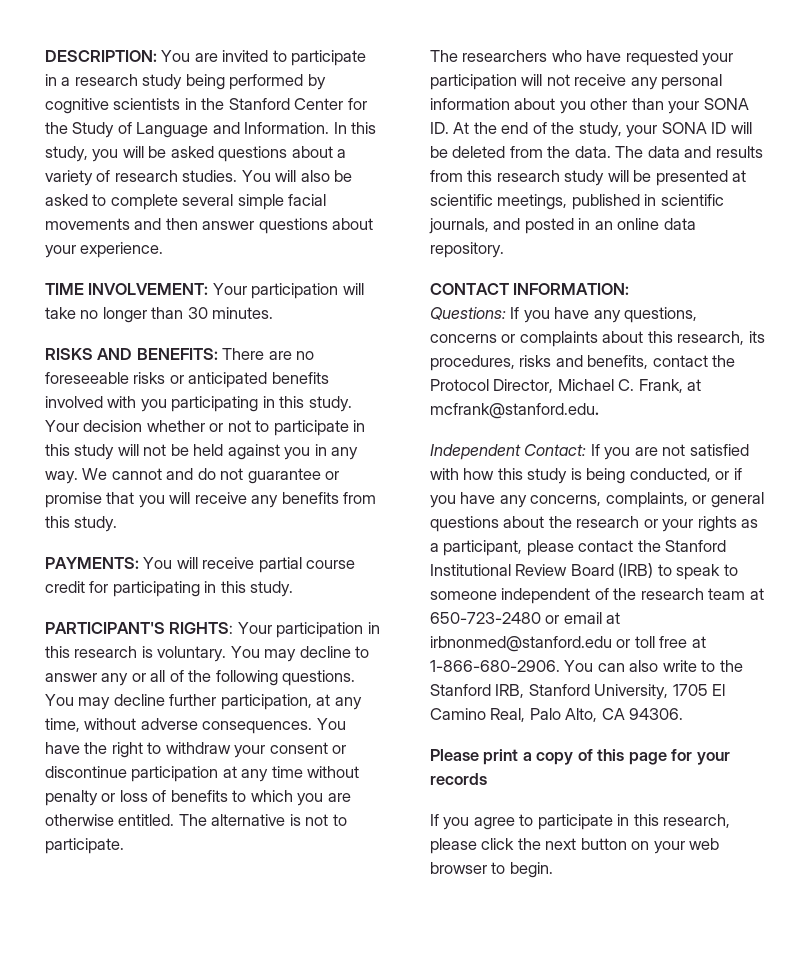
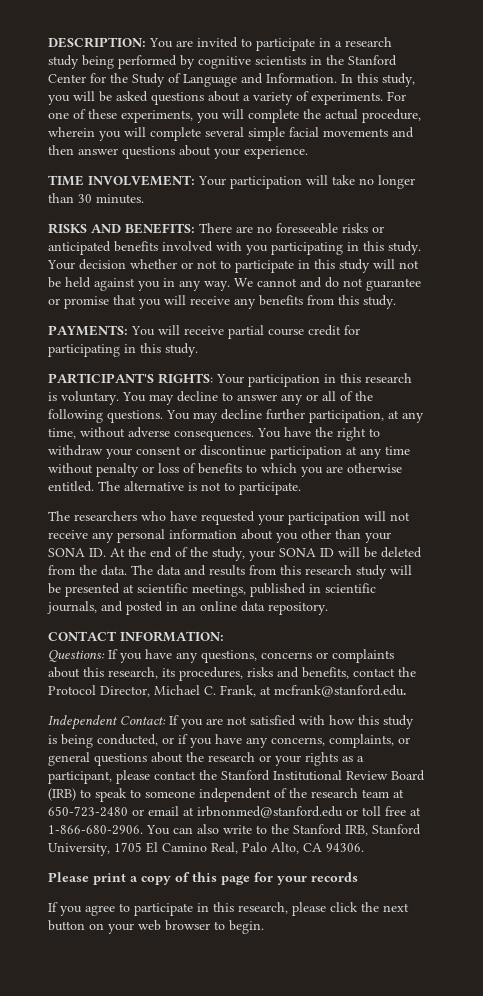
[114,170,353,182] [45,194,107,206] research studies. You will also be asked to -> [311,91,406,105] [48,109,421,123] [48,127,146,141] experiments. For one of these experiments, you will complete the actual procedure, wherein you will

